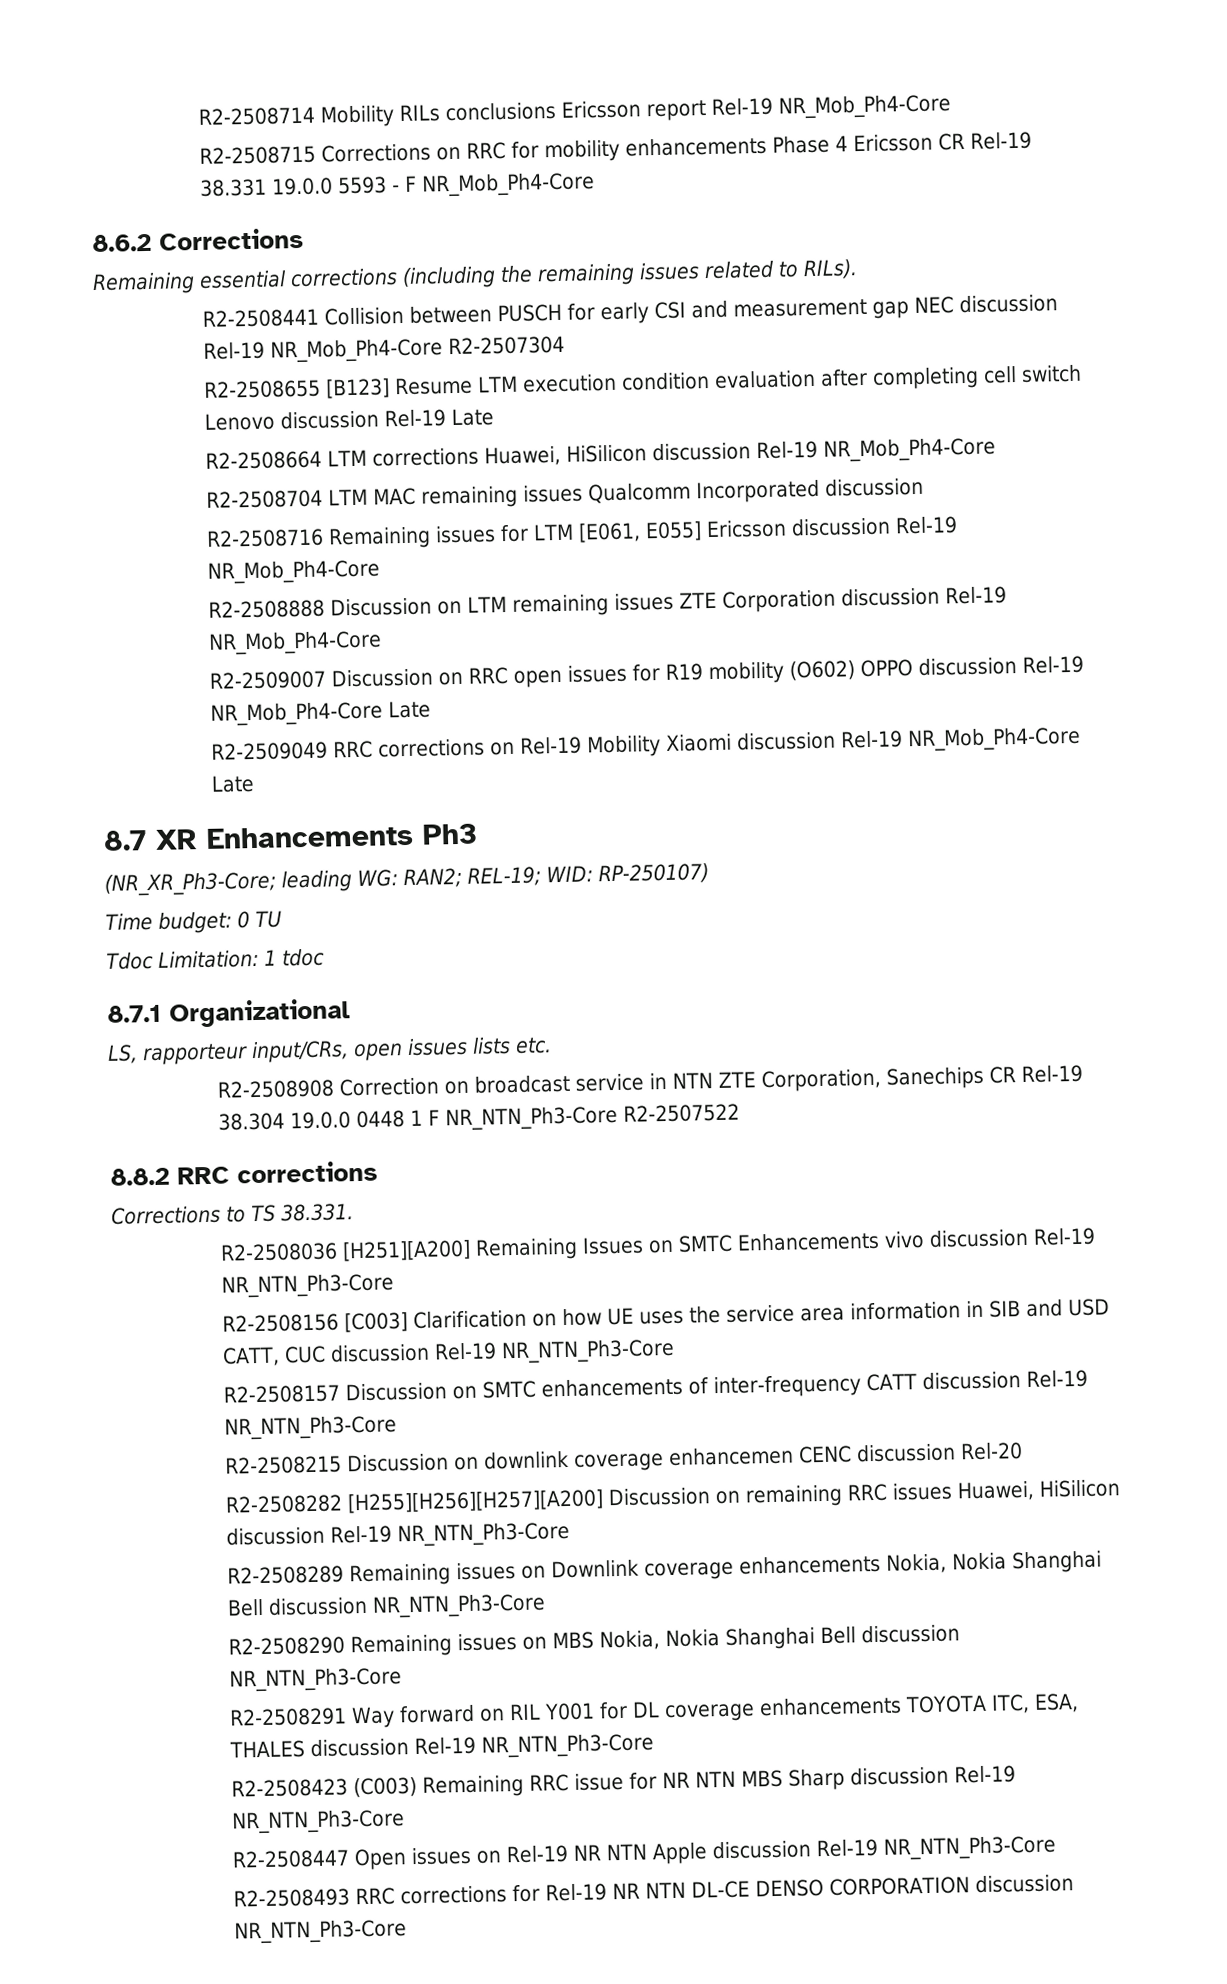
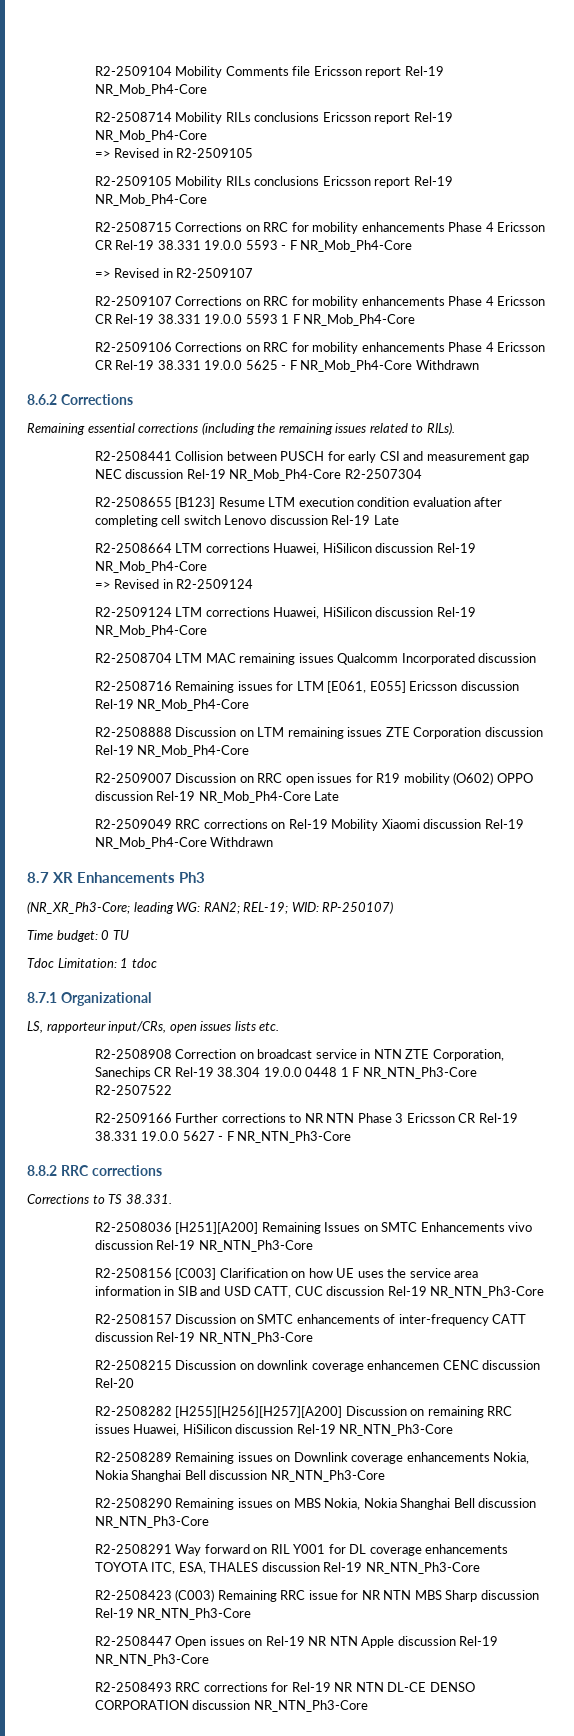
(198, 116) none -> [94,66,444,78] [94,84,207,96] R2-2509104 Mobility Comments file Ericsson report Rel-19 NR_Mob_Ph4-Core //
(952, 106) none -> [94,148,254,158] [94,176,453,188] [94,194,207,206] // => Revised in R2-2509105 // R2-2509105 Mobility RILs conclusions Ericsson report Rel-19 NR_Mob_Ph4-Core
(596, 184) none -> [94,268,254,278] [94,296,546,308] [94,314,416,326] [94,342,546,354] [94,360,479,372] // => Revised in R2-2509107 // R2-2509107 Corrections on RRC for mobility enhancements Phase 4 Ericsson CR Rel-19 38.331 19.0.0 5593 1 F NR_Mob_Ph4-Core // R2-2509106 Corrections on RRC for mobility enhancements Phase 4 Ericsson CR Rel-19 38.331 19.0.0 5625 - F NR_Mob_Ph4-Core Withdrawn
(997, 449) none -> [94,579,254,589] [94,607,476,619] [94,625,207,637] // => Revised in R2-2509124 // R2-2509124 LTM corrections Huawei, HiSilicon discussion Rel-19 NR_Mob_Ph4-Core
[211,774,256,793] Late -> [210,837,274,847] Withdrawn
(741, 1113) none -> [94,1113,518,1123] [94,1131,352,1143] // R2-2509166 Further corrections to NR NTN Phase 3 Ericsson CR Rel-19 38.331 19.0.0 5627 - F NR_NTN_Ph3-Core

